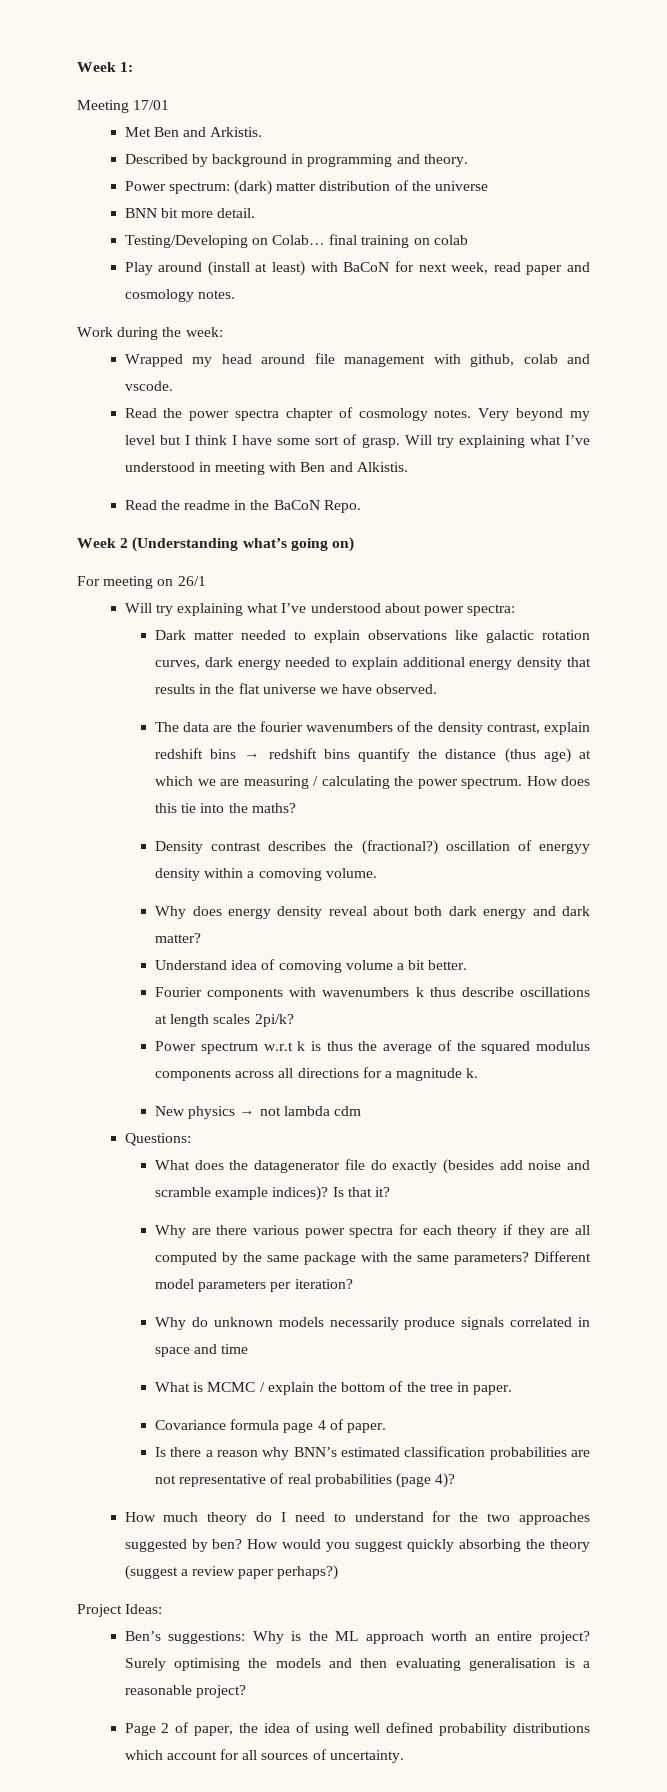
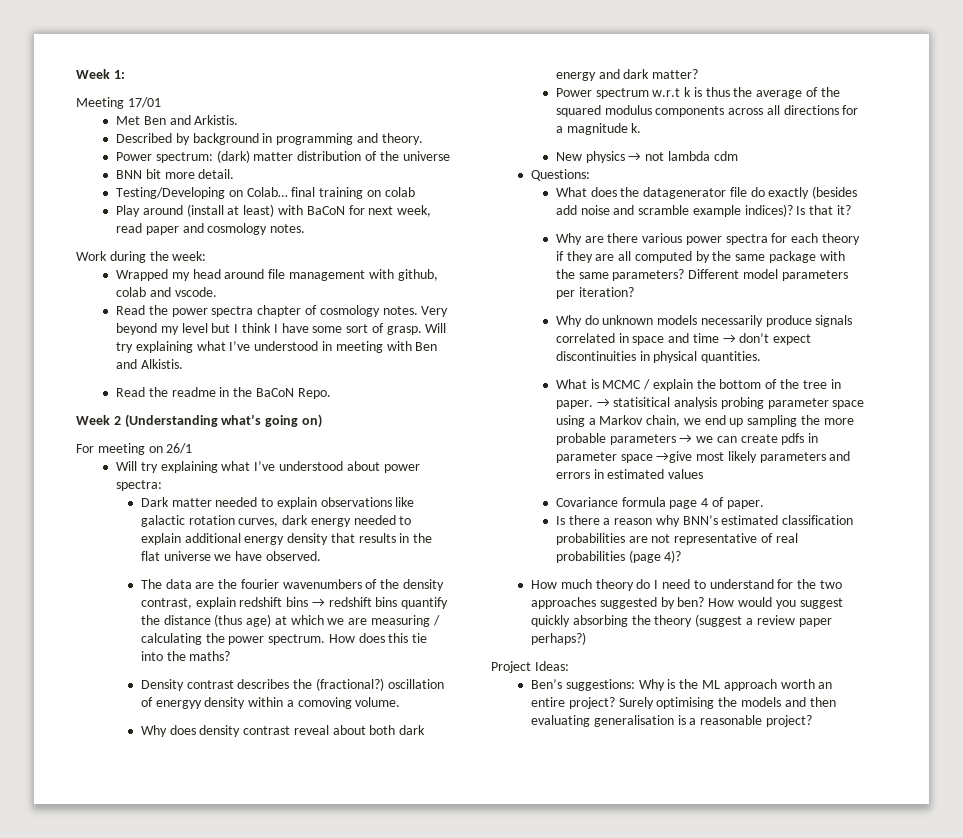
[227,906,323,919] energy density -> [199,725,291,737] density contrast
[155,959,468,973] [155,987,590,1000] [155,1014,294,1027] // Understand idea of comoving volume a bit better. // Fourier components with wavenumbers k thus describe oscillations at length scales 2pi/k? -> (699, 74) none
(249, 1349) none -> [722,333,812,345] [555,351,762,363] → don’t expect discontinuities in physical quantities.
(513, 1390) none -> [596,397,865,409] [555,415,854,427] [555,433,819,445] [555,451,851,463] [555,469,704,479] → statisitical analysis probing parameter space using a Markov chain, we end up sampling the more probable parameters → we can create pdfs in parameter space →give most likely parameters and errors in estimated values
[124,1722,590,1736] [124,1749,404,1763] // Page 2 of paper, the idea of using well defined probability distributions which account for all sources of uncertainty. -> (812, 721) none

